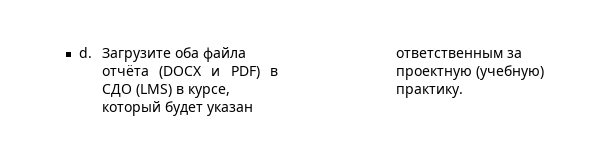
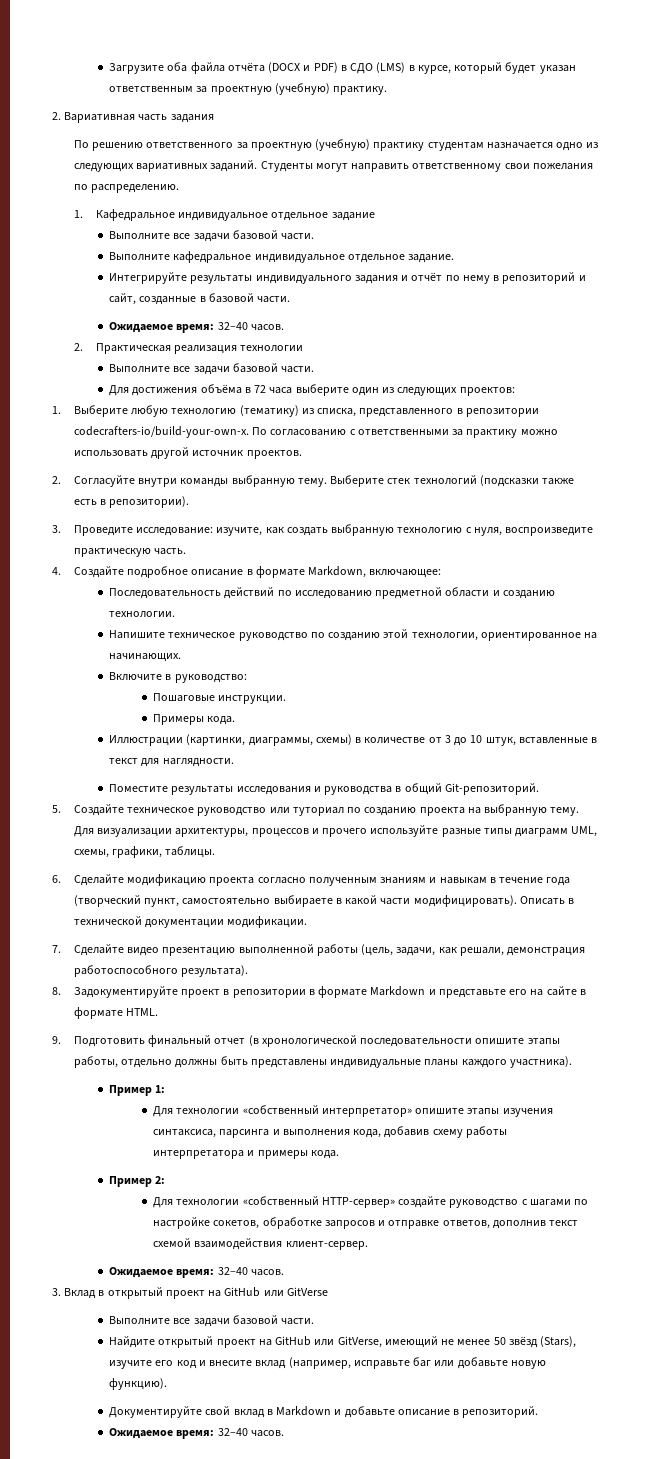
[78,47,92,58] d. -> (109, 68) none
(463, 92) none -> [52,112,214,123] [74,139,599,151] [74,160,593,172] [74,184,180,193] [74,209,375,221] [109,230,315,242] [109,251,455,263] [109,272,586,284] [109,293,291,305] [109,322,284,333] [74,343,304,354] [109,363,315,375] [109,384,515,396] [52,405,539,417] [74,426,558,438] [74,447,302,459] [52,475,575,487] [74,496,190,508] [52,524,594,536] [74,548,187,557] [52,566,442,578] [109,587,555,599] [109,611,176,618] [109,629,598,641] [109,653,182,662] [109,672,247,683] [153,693,287,704] [153,714,236,725] [109,734,598,746] [109,758,234,767] [109,783,539,795] [52,804,580,816] [74,825,598,837] [74,846,216,858] [52,874,571,886] [74,895,575,907] [74,916,308,928] [52,944,586,956] [74,965,249,977] [52,986,586,998] [74,1007,159,1019] [52,1035,560,1047] [74,1056,572,1068] [109,1085,166,1096] [153,1105,553,1117] [153,1126,507,1138] [153,1150,339,1159] [109,1176,166,1187] [153,1196,589,1208] [153,1217,579,1229] [153,1238,368,1250] [109,1267,284,1278] [52,1287,328,1299] [109,1315,315,1327] [109,1336,577,1348] [109,1357,546,1369] [109,1378,168,1390] [109,1406,539,1418] [109,1428,284,1439] // 2. Вариативная часть задания // По решению ответственного за проектную (учебную) практику студентам назначается одно из следующих вариативных заданий. Студенты могут направить ответственному свои пожелания по распределению. // 1. Кафедральное индивидуальное отдельное задание // Выполните все задачи базовой части. // Выполните кафедральное индивидуальное отдельное задание. // Интегрируйте результаты индивидуального задания и отчёт по нему в репозиторий и сайт, созданные в базовой части. // Ожидаемое время: 32–40 часов. // 2. Практическая реализация технологии // Выполните все задачи базовой части. // Для достижения объёма в 72 часа выберите один из следующих проектов: // 1. Выберите любую технологию (тематику) из списка, представленного в репозитории codecrafters-io/build-your-own-x. По согласованию с ответственными за практику можно использовать другой источник проектов. // 2. Согласуйте внутри команды выбранную тему. Выберите стек технологий (подсказки также есть в репозитории). // 3. Проведите исследование: изучите, как создать выбранную технологию с нуля, воспроизведите практическую часть. // 4. Создайте подробное описание в формате Markdown, включающее: // Последовательность действий по исследованию предметной области и созданию технологии. // Напишите техническое руководство по созданию этой технологии, ориентированное на начинающих. // Включите в руководство: // Пошаговые инструкции. // Примеры кода. // Иллюстрации (картинки, диаграммы, схемы) в количестве от 3 до 10 штук, вставленные в текст для наглядности. // Поместите результаты исследования и руководства в общий Git-репозиторий. // 5. Создайте техническое руководство или туториал по созданию проекта на выбранную тему. Для визуализации архитектуры, процессов и прочего используйте разные типы диаграмм UML, схемы, графики, таблицы. // 6. Сделайте модификацию проекта согласно полученным знаниям и навыкам в течение года (творческий пункт, самостоятельно выбираете в какой части модифицировать). Описать в технической документации модификации. // 7. Сделайте видео презентацию выполненной работы (цель, задачи, как решали, демонстрация работоспособного результата). // 8. Задокументируйте проект в репозитории в формате Markdown и представьте его на сайте в формате HTML. // 9. Подготовить финальный отчет (в хронологической последовательности опишите этапы работы, отдельно должны быть представлены индивидуальные планы каждого участника). // Пример 1: // Для технологии «собственный интерпретатор» опишите этапы изучения синтаксиса, парсинга и выполнения кода, добавив схему работы интерпретатора и примеры кода. // Пример 2: // Для технологии «собственный HTTP-сервер» создайте руководство с шагами по настройке сокетов, обработке запросов и отправке ответов, дополнив текст схемой взаимодействия клиент-сервер. // Ожидаемое время: 32–40 часов. // 3. Вклад в открытый проект на GitHub или GitVerse // Выполните все задачи базовой части. // Найдите открытый проект на GitHub или GitVerse, имеющий не менее 50 звёзд (Stars), изучите его код и внесите вклад (например, исправьте баг или добавьте новую функцию). // Документируйте свой вклад в Markdown и добавьте описание в репозиторий. // Ожидаемое время: 32–40 часов.

